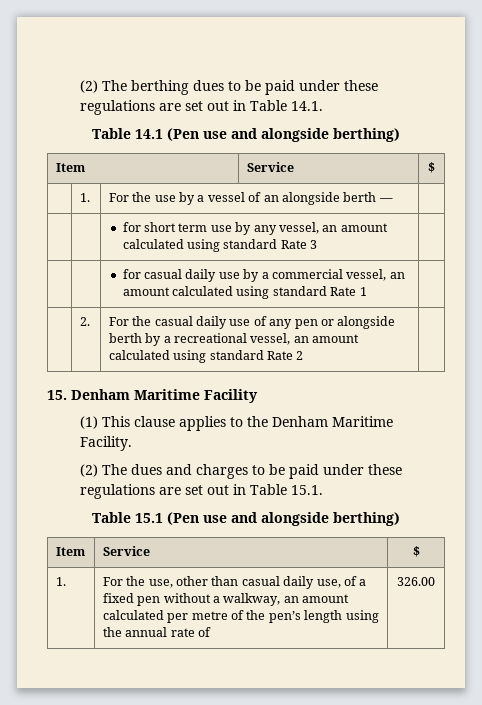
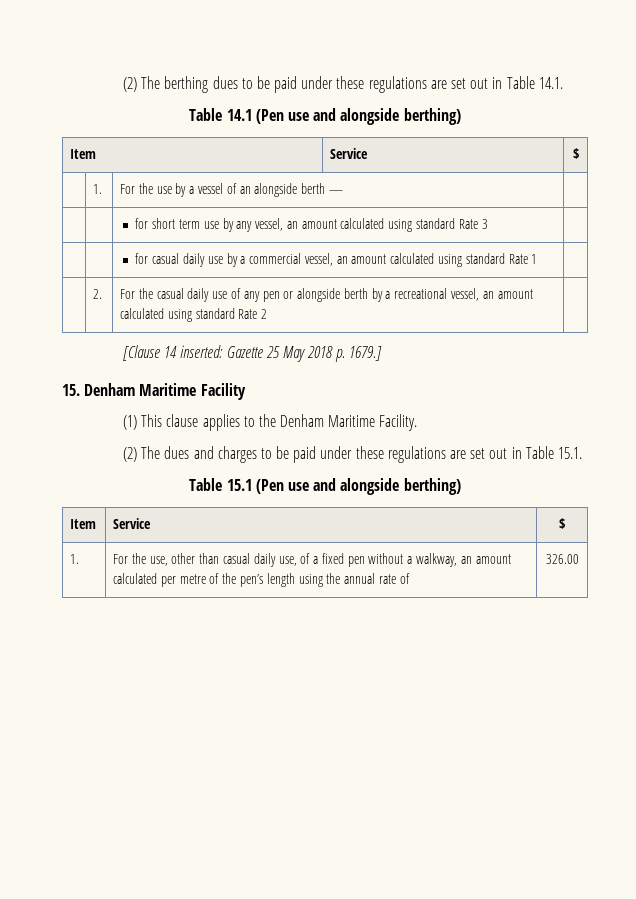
(304, 355) none -> [123,345,383,362] // [Clause 14 inserted: Gazette 25 May 2018 p. 1679.]

